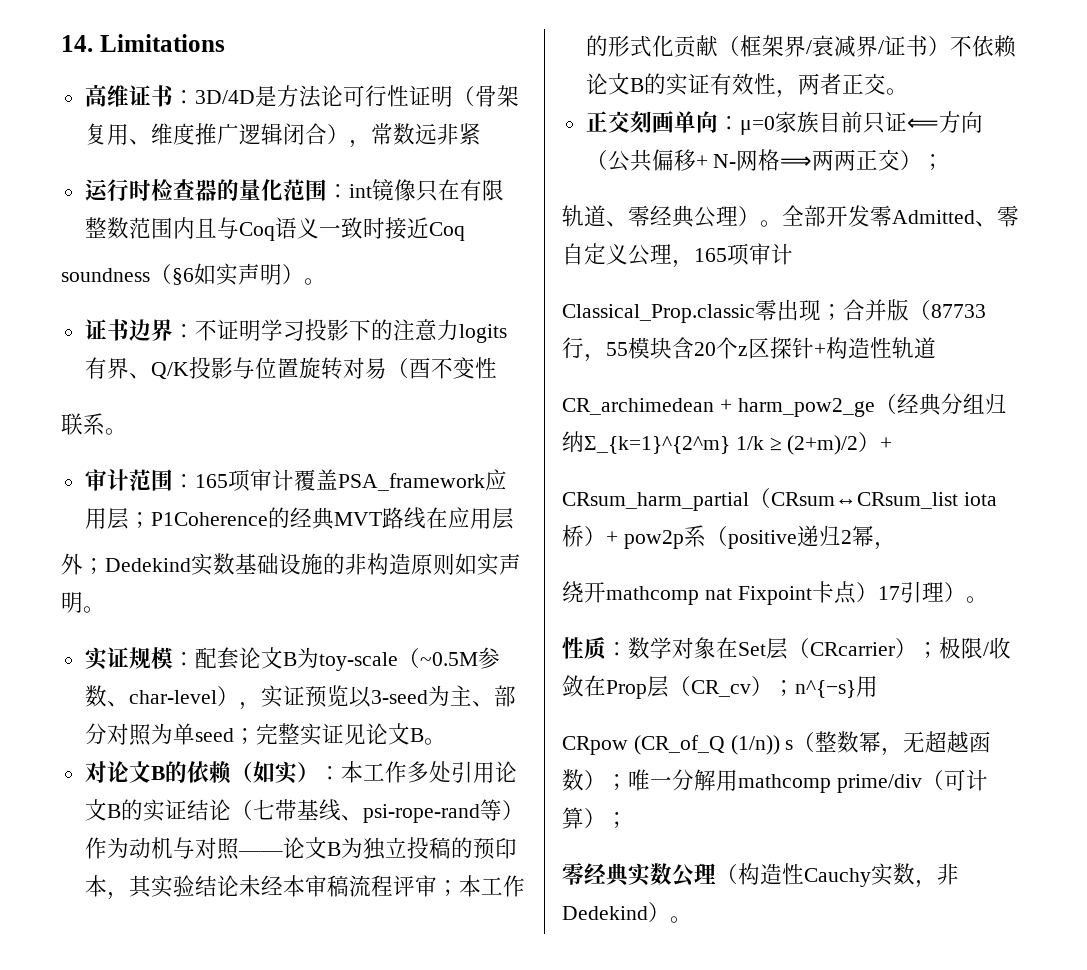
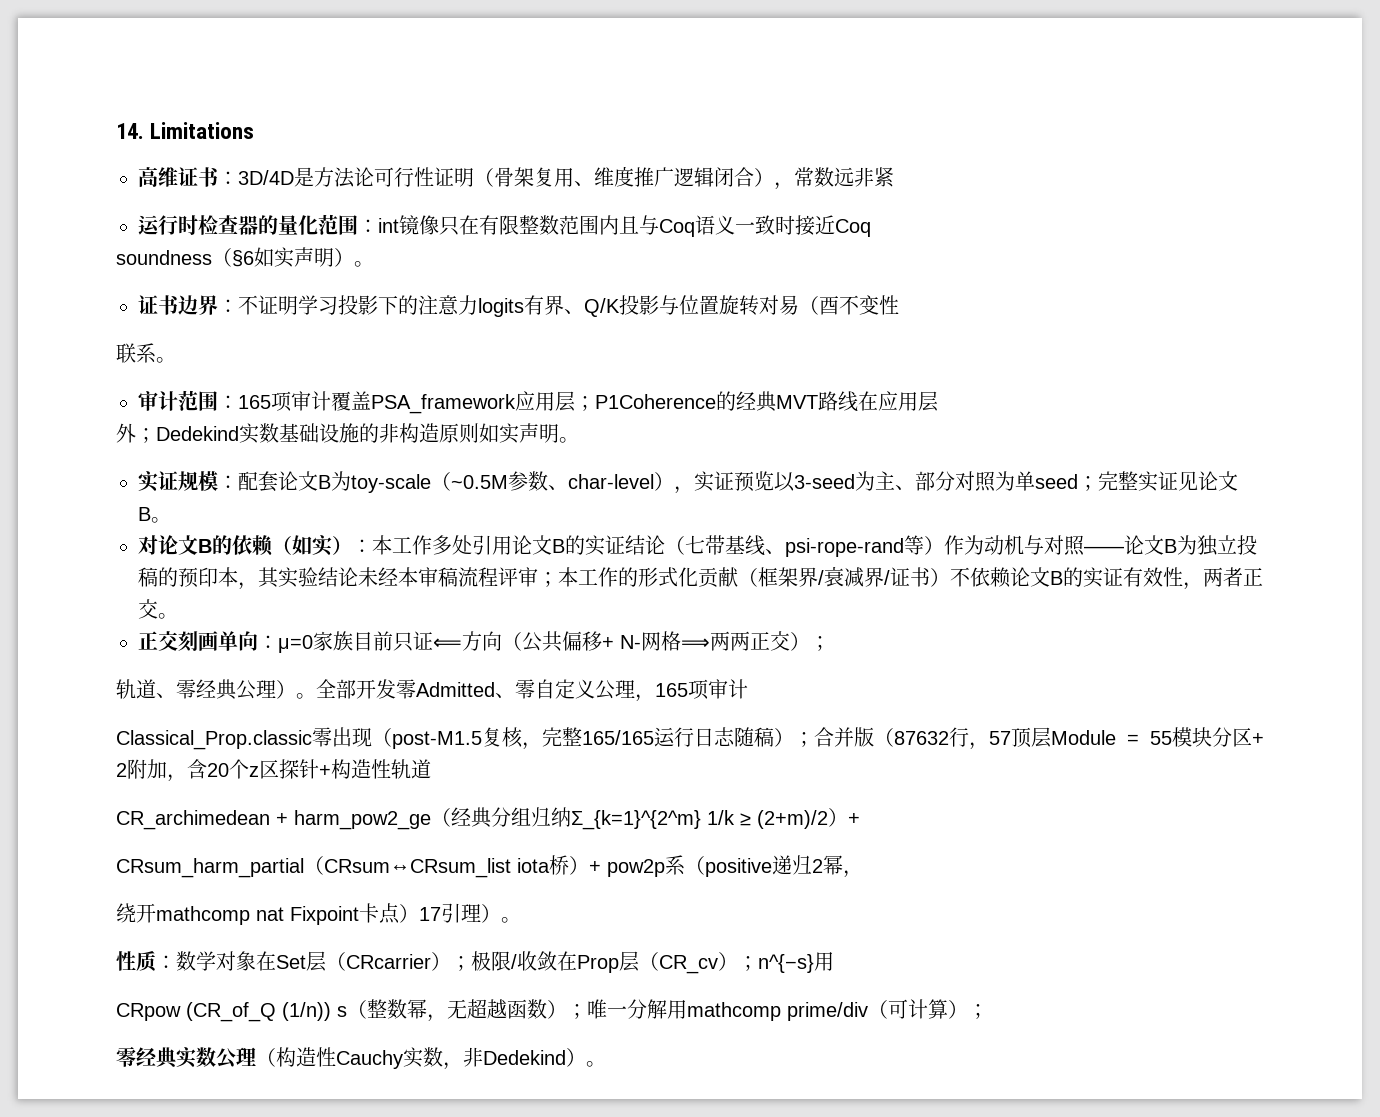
[821,299,986,321] [562,337,672,362] ；合并版（87733行，55模块 -> [372,727,1264,750] [116,759,187,782] （post-M1.5复核，完整165/165运行日志随稿）；合并版（87632行，57顶层Module = 55模块分区+ 2附加，

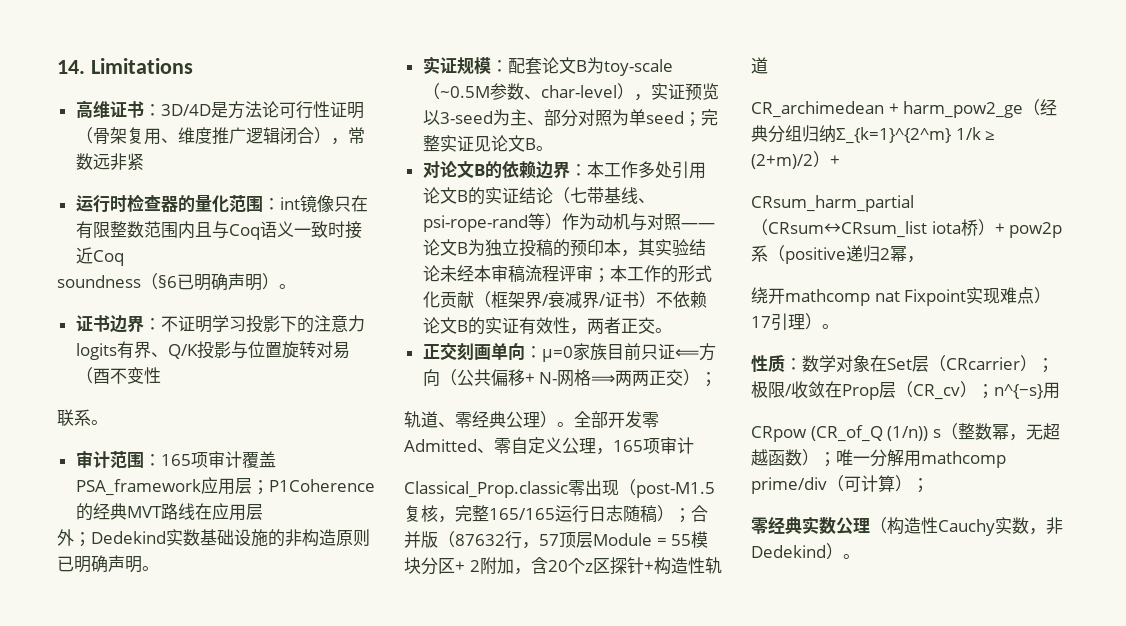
[254,247,294,268] 如实 -> [177,273,228,291] 已明确
[479,423,519,444] 如实 -> [57,555,108,573] 已明确
[272,535,352,556] （如实） -> [535,161,570,179] 边界
[359,903,379,923] 卡 -> [966,287,1018,304] 实现难

